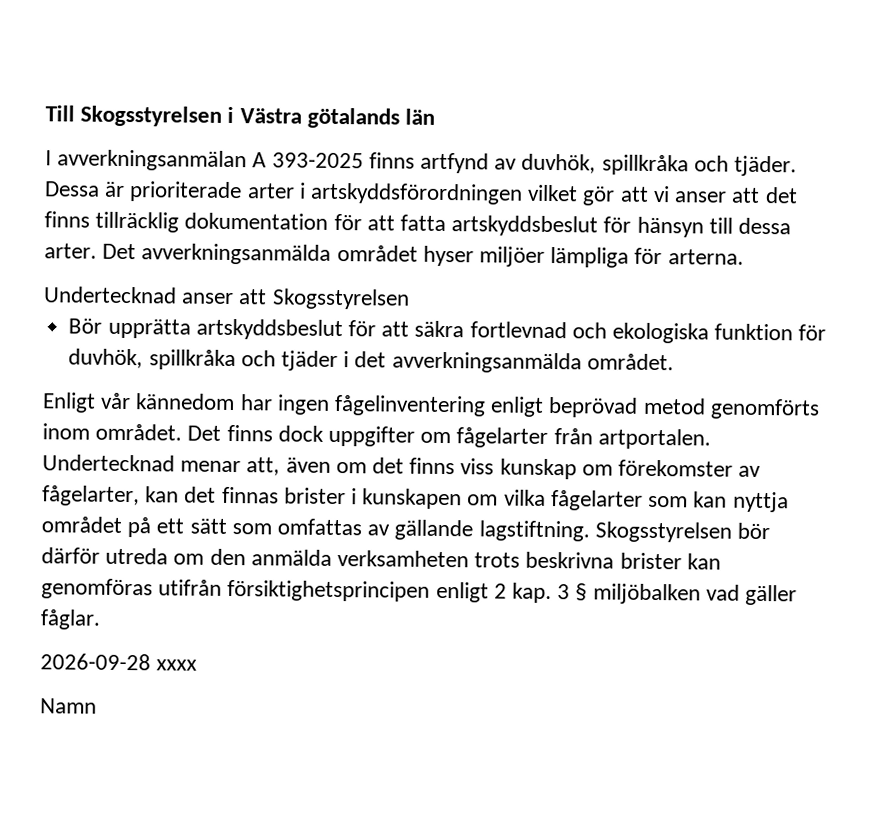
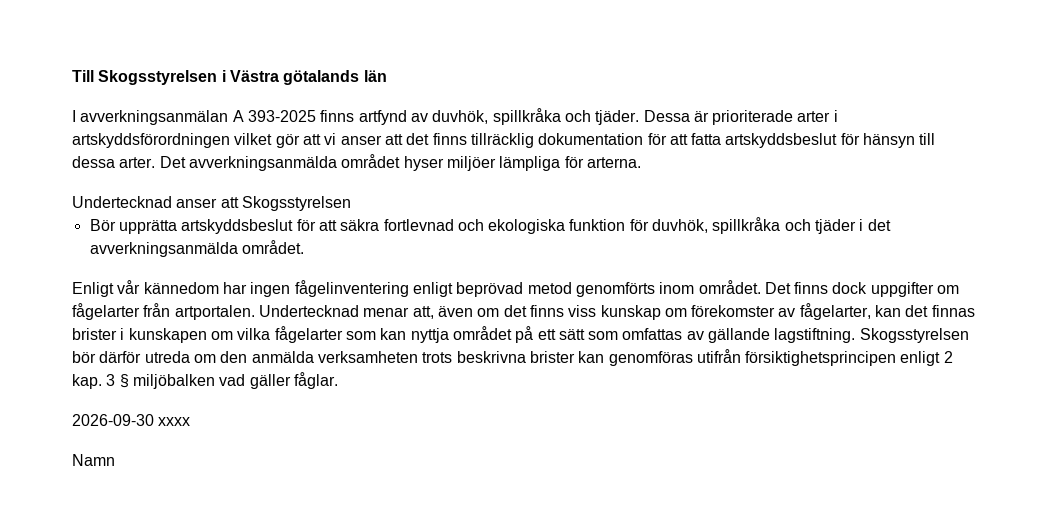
[40,653,151,671] 2026-09-28 -> [72,414,154,426] 2026-09-30

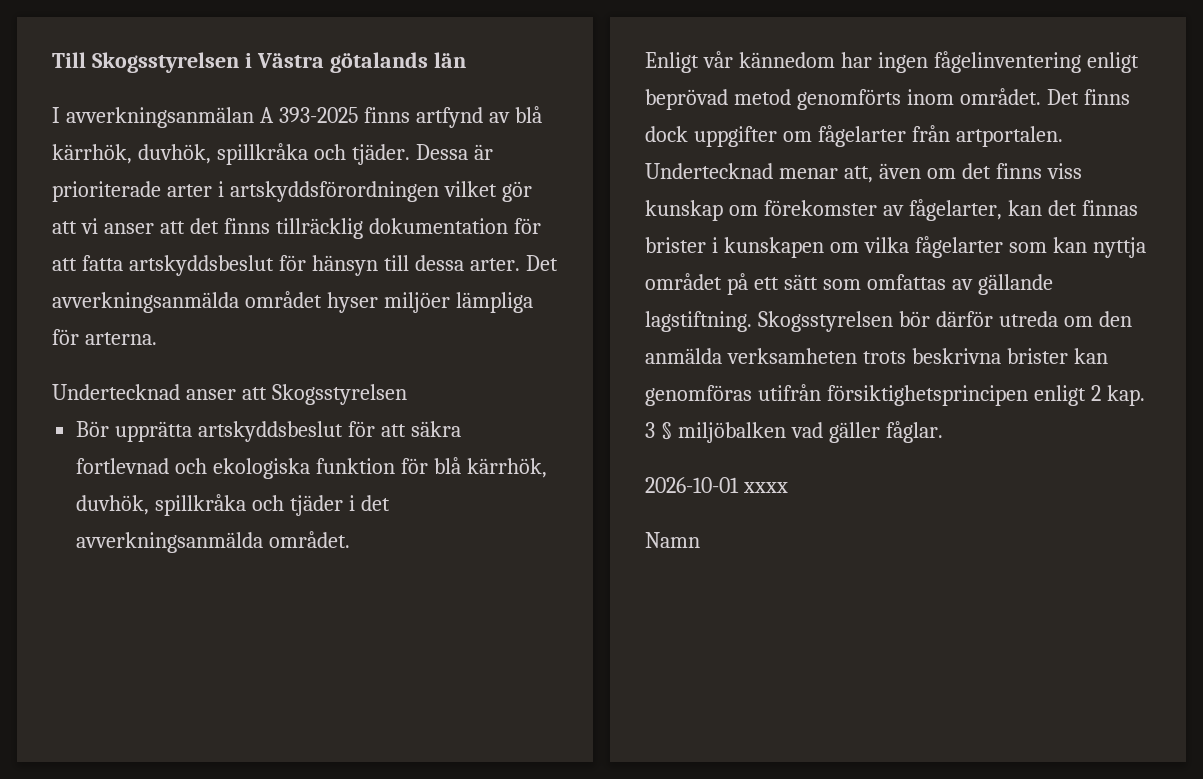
(428, 117) none -> [514,106,542,123] [52,144,132,164] blå kärrhök,
(649, 225) none -> [433,457,547,478] blå kärrhök,
[72,414,154,426] 2026-09-30 -> [645,477,739,493] 2026-10-01

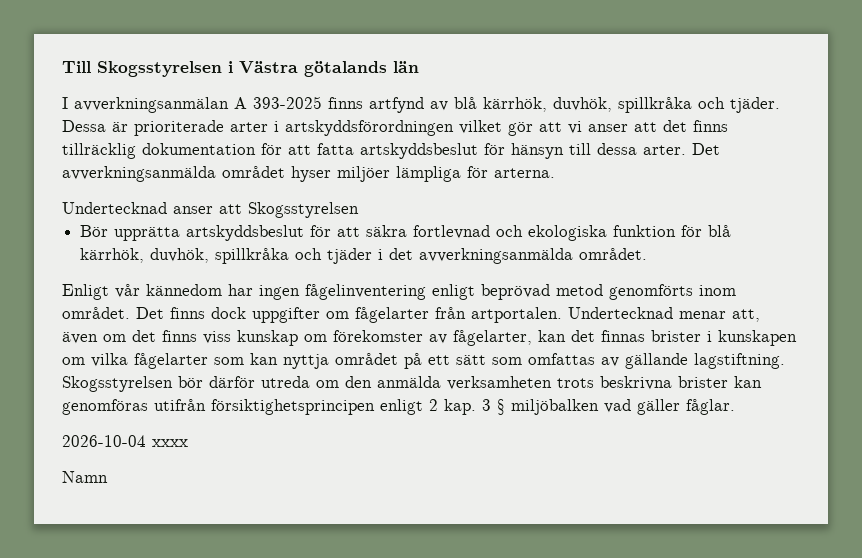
[645,477,739,493] 2026-10-01 -> [62,435,146,447] 2026-10-04

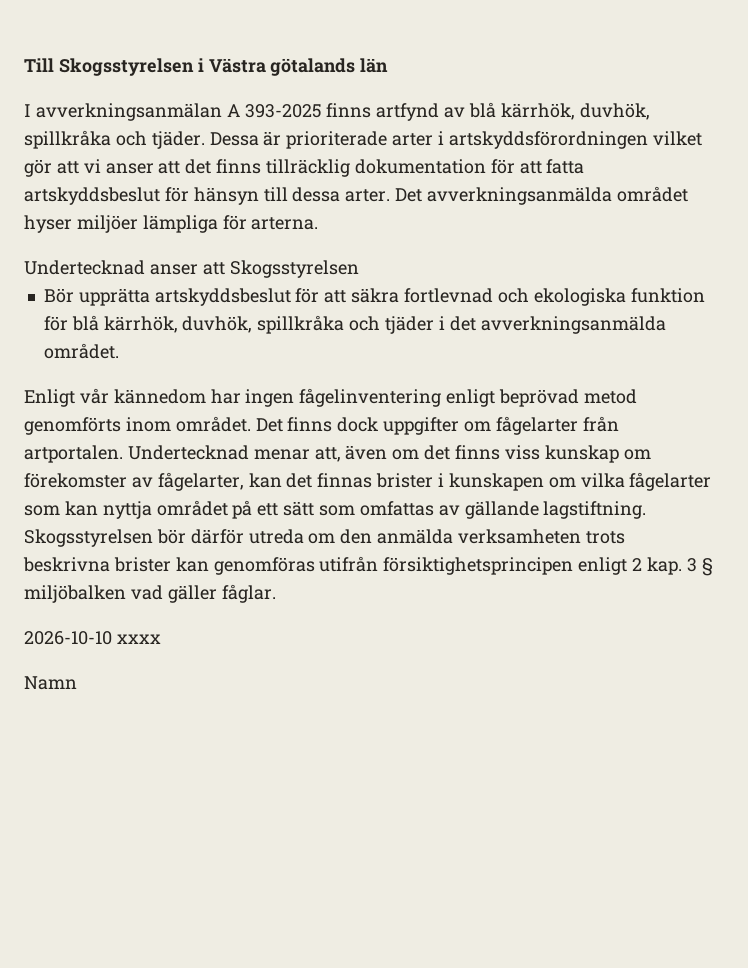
[62,435,146,447] 2026-10-04 -> [24,631,112,645] 2026-10-10

